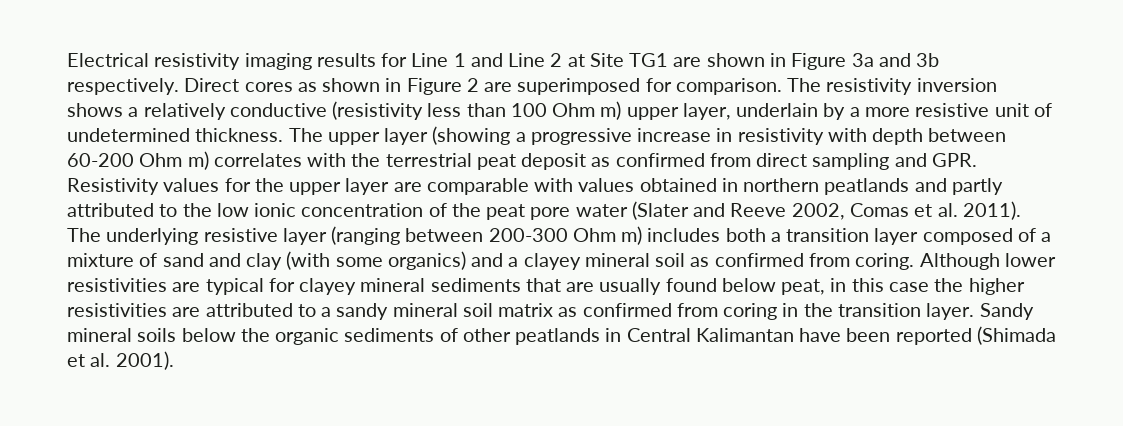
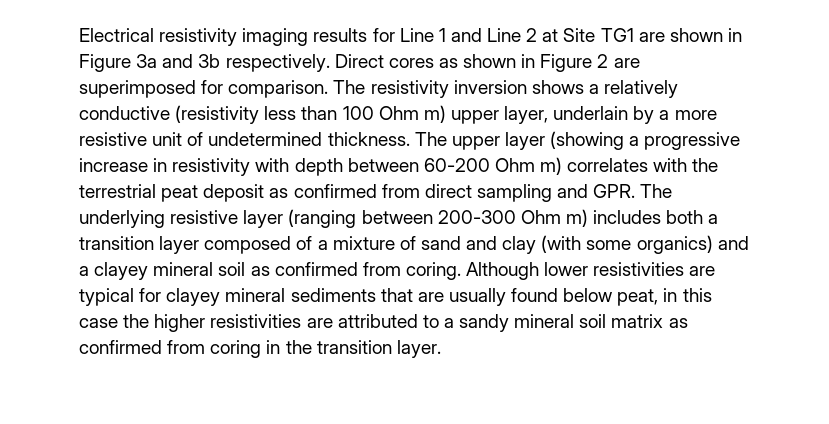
[67,178,1003,195] [67,201,1021,220] Resistivity values for the upper layer are comparable with values obtained in northern peatlands and partly attributed to the low ionic concentration of the peat pore water (Slater and Reeve 2002, Comas et al. 2011). -> (636, 191) none
[979,303,1034,320] [67,326,1056,345] [67,351,174,370] Sandy mineral soils below the organic sediments of other peatlands in Central Kalimantan have been reported (Shimada et al. 2001). -> (441, 349) none

